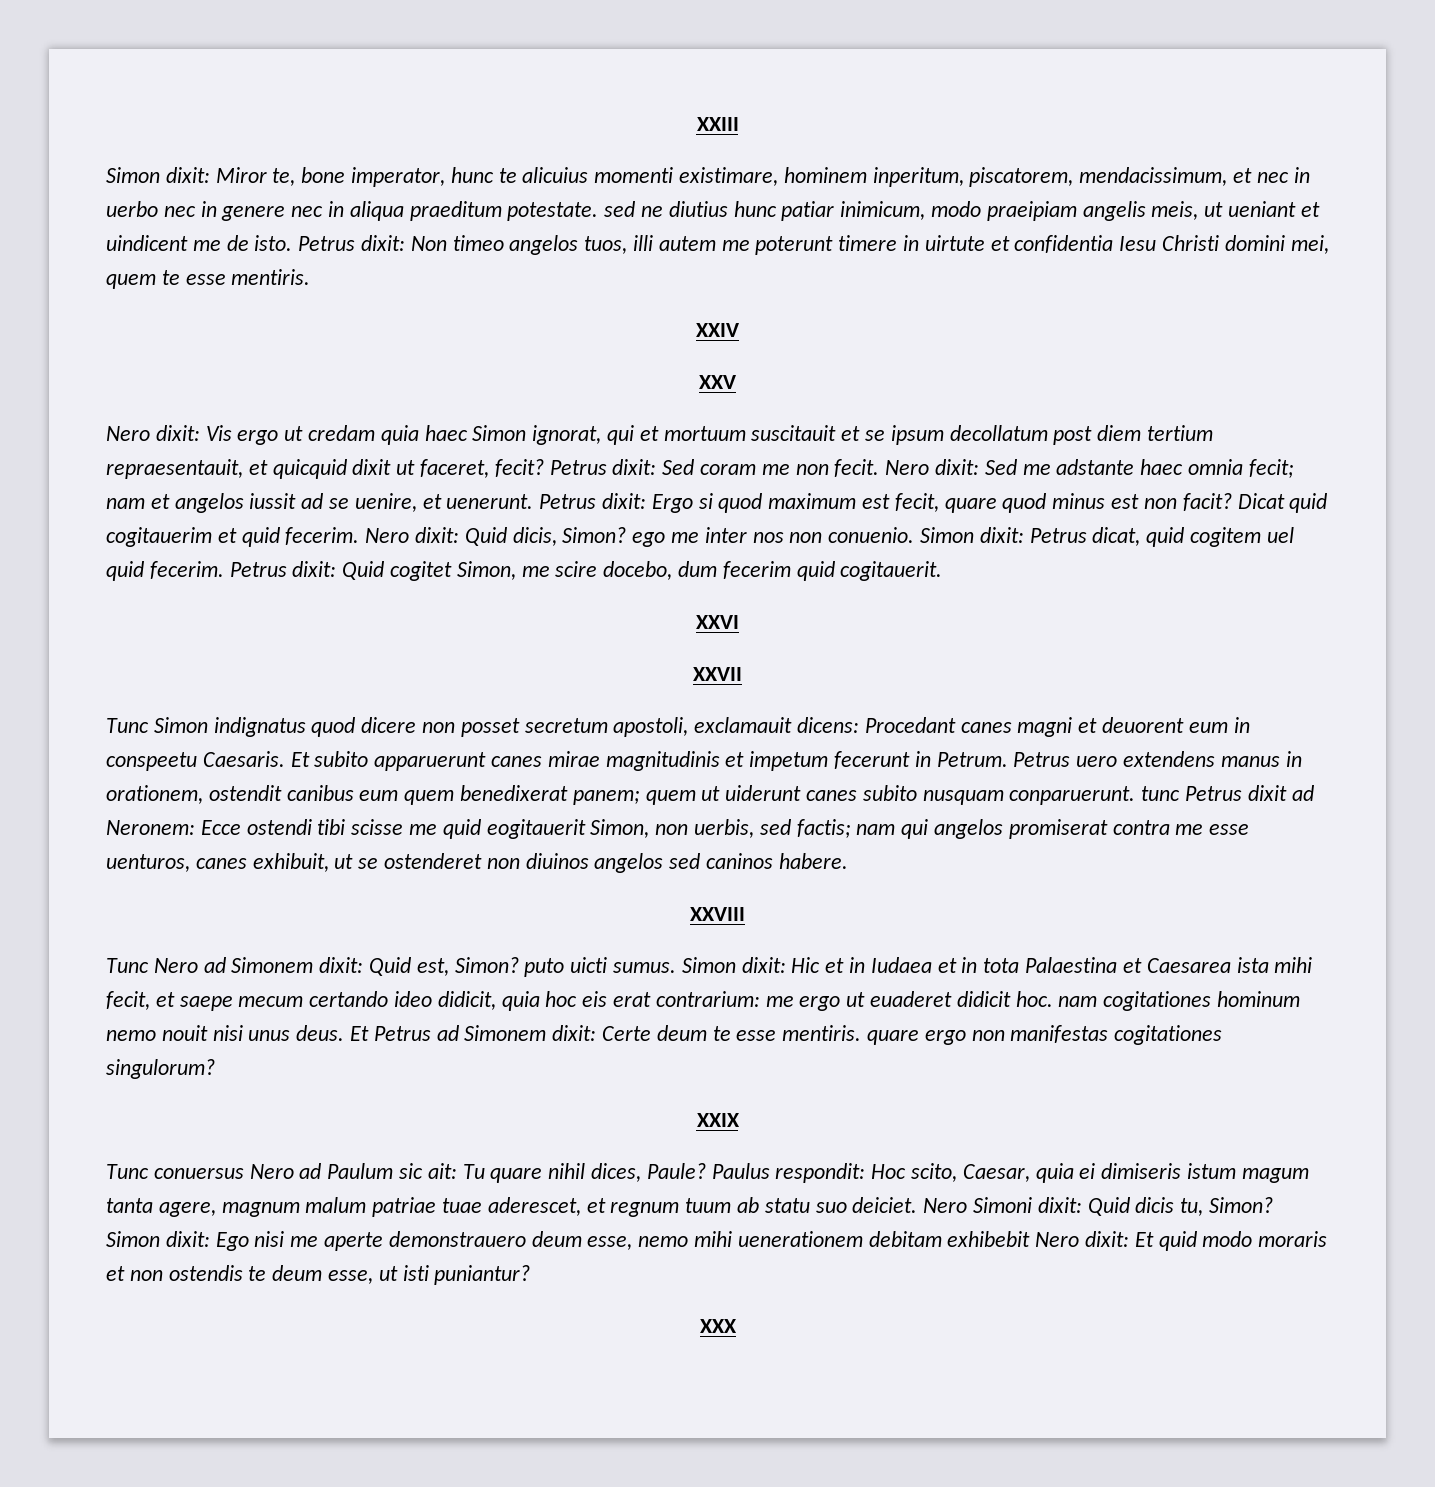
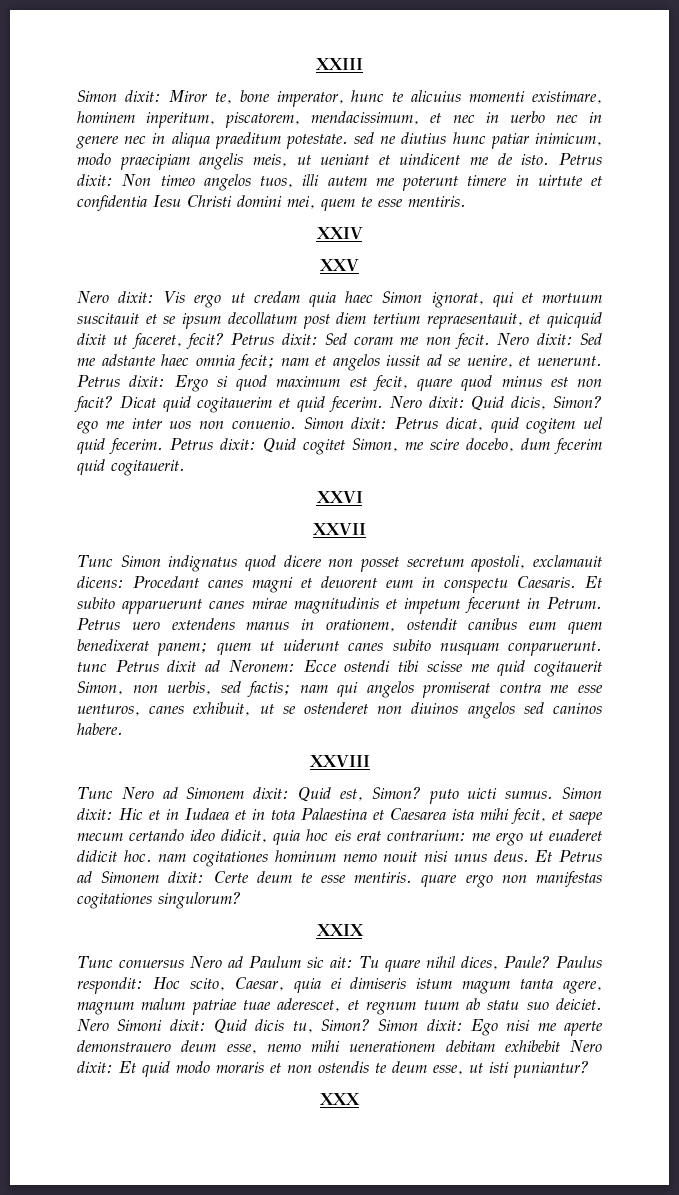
[986,201,1077,221] praeipiam -> [119,154,190,170] praecipiam
[752,532,784,543] nos -> [169,421,192,429] uos
[106,752,197,771] conspeetu -> [444,578,508,593] conspectu
[486,819,586,839] eogitauerit -> [534,661,603,677] cogitauerit

